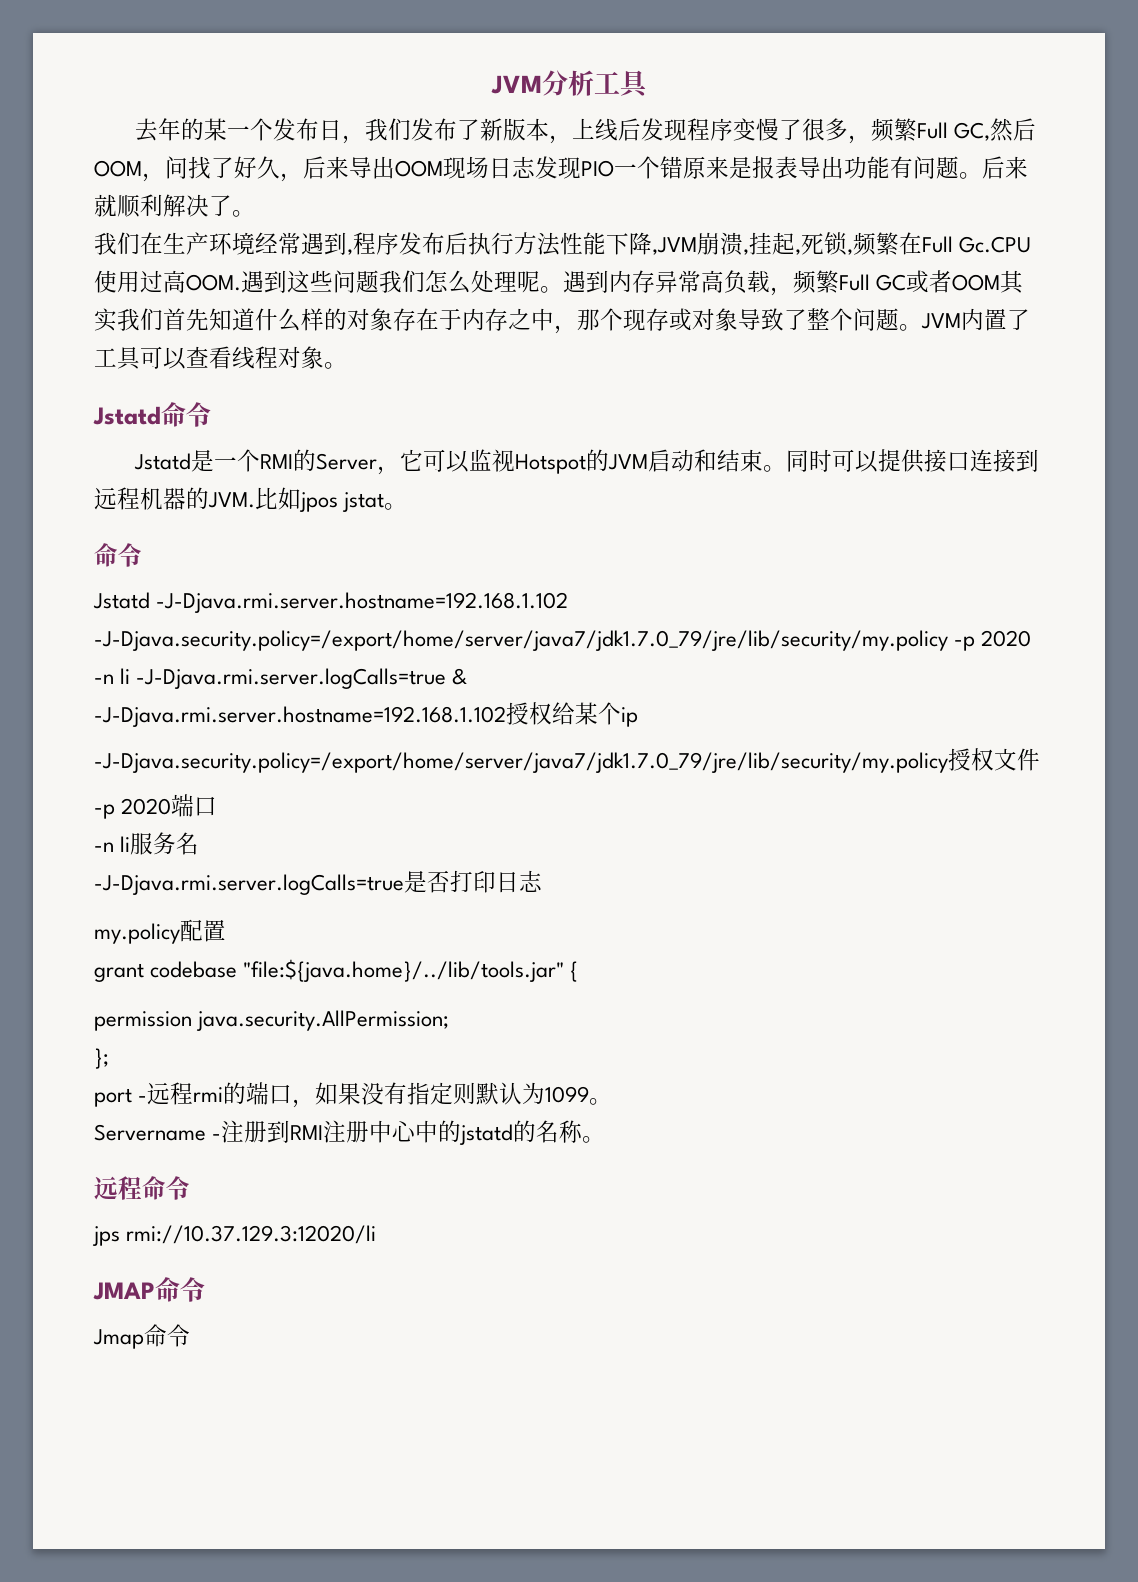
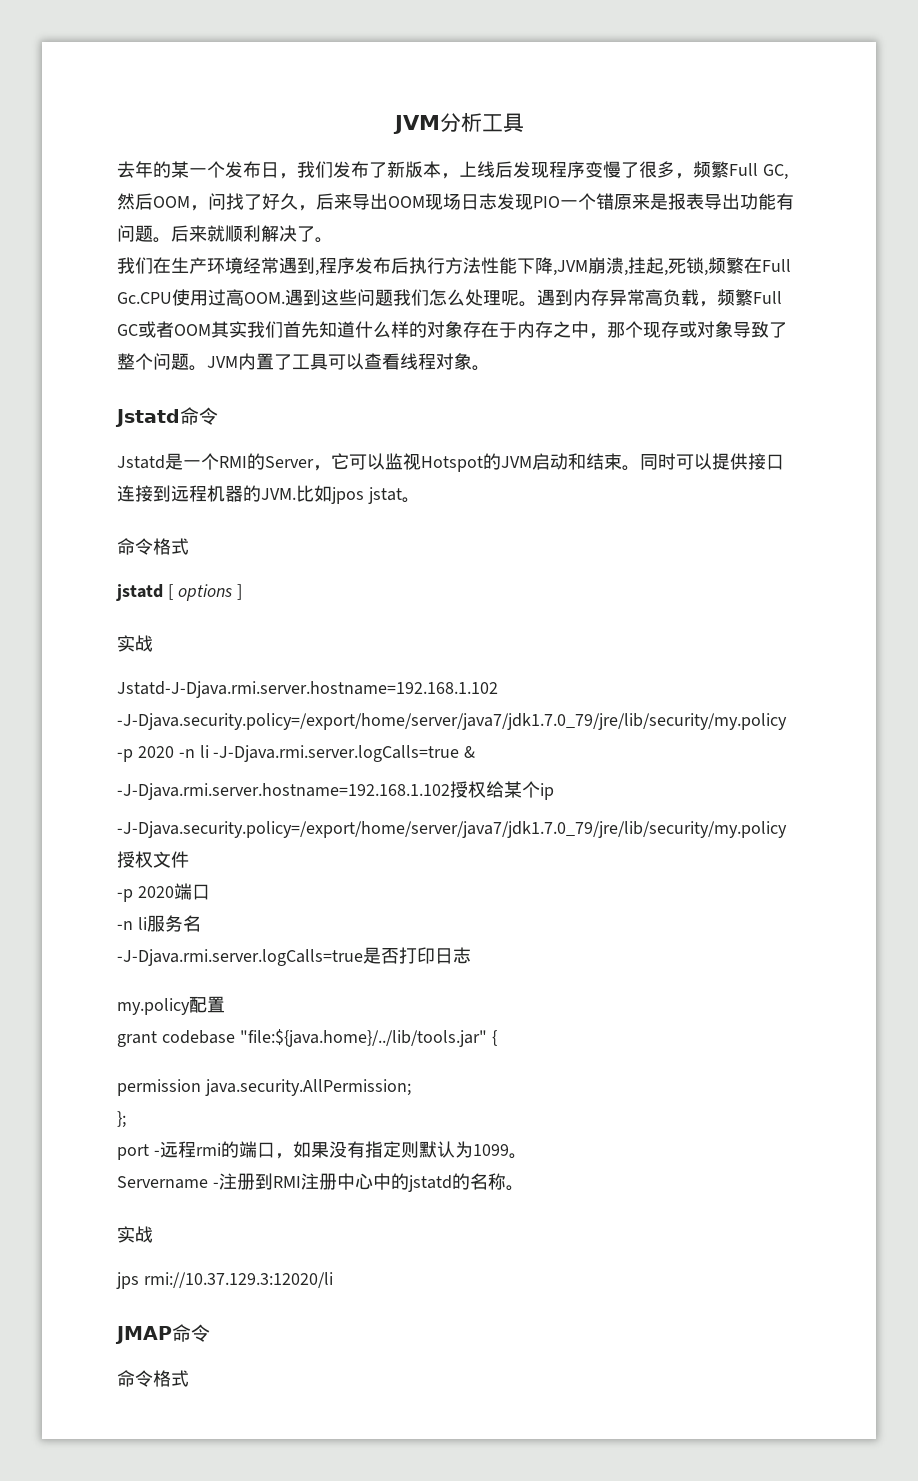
[93,592,569,613] // Jstatd -J-Djava.rmi.server.hostname=192.168.1.102 -> [153,538,189,555] [116,584,242,601] [117,635,153,652] [117,681,498,698] 格式 // jstatd [ options ] // 实战 // Jstatd-J-Djava.rmi.server.hostname=192.168.1.102
[94,1176,190,1200] 远程命令 -> [117,1226,153,1243] 实战
[93,1324,190,1349] Jmap命令 -> [117,1370,189,1387] 命令格式

